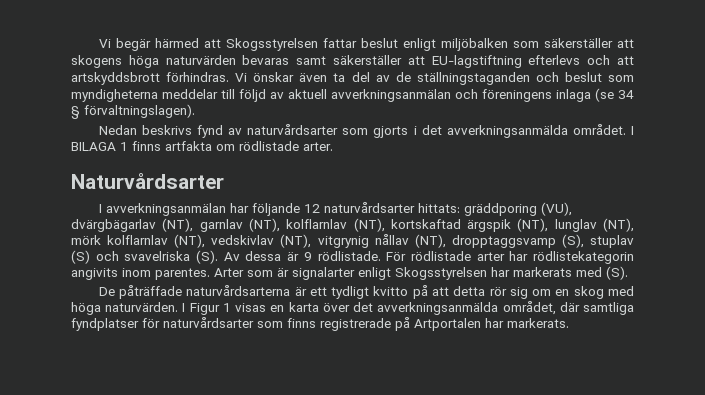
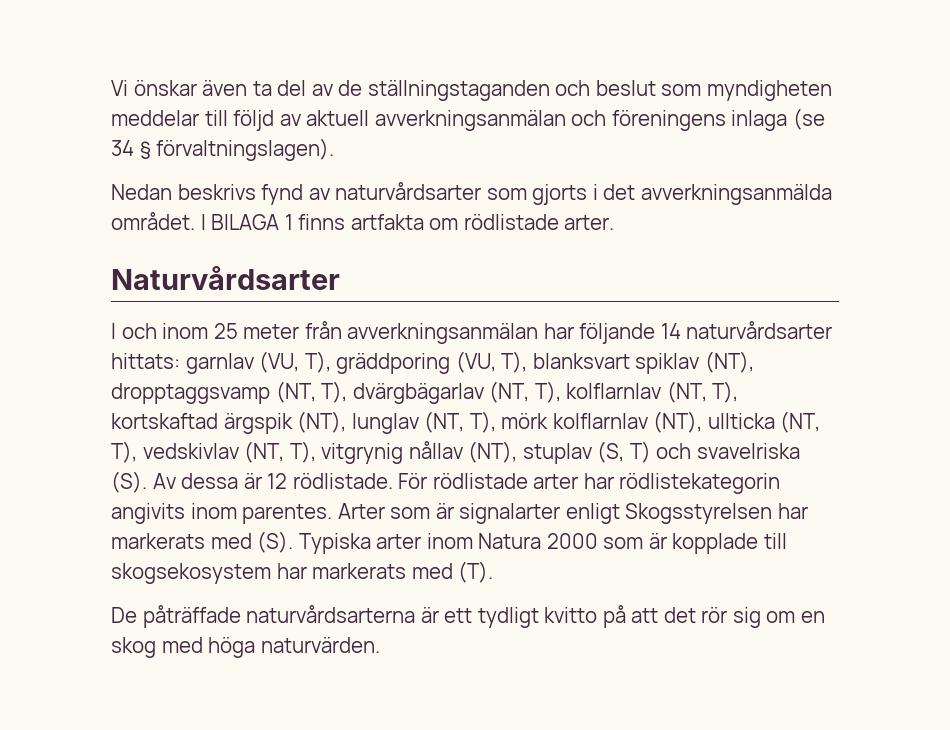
[98,38,634,51] [71,55,634,68] [71,72,248,85] Vi begär härmed att Skogsstyrelsen fattar beslut enligt miljöbalken som säkerställer att skogens höga naturvärden bevaras samt säkerställer att EU-lagstiftning efterlevs och att artskyddsbrott förhindras. Vi -> [111,80,128,96] Vi
[71,89,158,102] myndigheterna -> [706,80,832,101] myndigheten
(102, 208) none -> [121,321,342,339] och inom 25 meter från
[303,204,320,213] 12 -> [660,323,681,339] 14
[463,202,572,216] [71,218,385,232] gräddporing (VU), dvärgbägarlav (NT), garnlav (NT), kolflarnlav (NT), -> [185,351,754,374] [111,381,739,404] garnlav (VU, T), gräddporing (VU, T), blanksvart spiklav (NT), dropptaggsvamp (NT, T), dvärgbägarlav (NT, T), kolflarnlav (NT, T),
[603,218,634,232] (NT), -> [424,411,496,433] (NT, T),
[211,234,635,248] [71,250,90,264] vedskivlav (NT), vitgrynig nållav (NT), dropptaggsvamp (S), stuplav (S) -> [707,411,821,433] [111,441,651,464] ullticka (NT, T), vedskivlav (NT, T), vitgrynig nållav (NT), stuplav (S, T)
[303,252,312,261] 9 -> [267,473,288,489] 12
(628, 273) none -> [298,533,787,554] [111,561,494,584] Typiska arter inom Natura 2000 som är kopplade till skogsekosystem har markerats med (T).
[453,286,486,296] detta -> [663,607,696,623] det
[182,301,634,315] [71,317,569,331] I Figur 1 visas en karta över det avverkningsanmälda området, där samtliga fyndplatser för naturvårdsarter som finns registrerade på Artportalen har markerats. -> (380, 645) none

